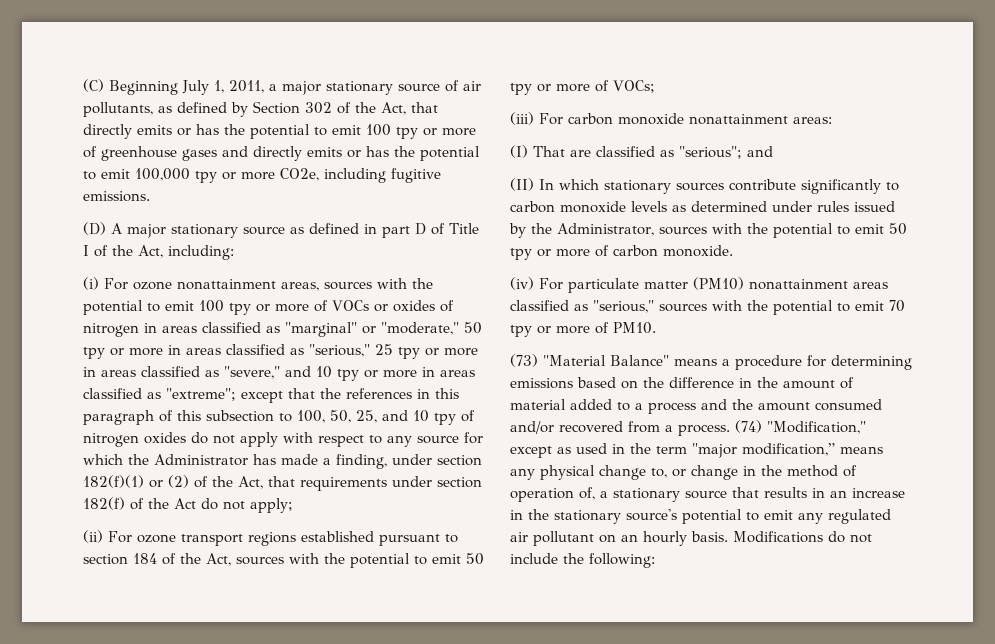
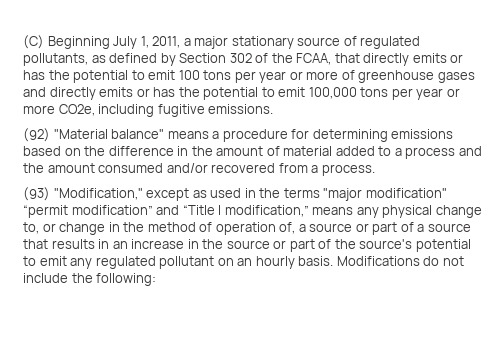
[463,81,481,91] air -> [360,36,421,49] regulated
[381,102,406,115] Act, -> [296,53,332,65] FCAA,
[396,127,418,139] tpy -> [203,70,287,83] tons per year
[195,171,217,183] tpy -> [360,87,444,100] tons per year
[83,222,479,238] [83,245,234,260] [83,277,433,291] [83,300,454,315] [83,322,482,337] [83,344,478,359] [83,366,475,381] [83,388,459,403] [83,410,475,425] [83,432,483,447] [83,454,482,469] [83,475,482,491] [83,497,293,513] [83,530,458,546] [83,553,484,568] [510,80,655,95] [510,112,832,125] [510,145,773,159] [510,178,899,194] [510,201,895,213] [509,223,907,238] [510,245,733,260] [510,277,888,293] [510,300,905,315] [510,322,656,337] [510,354,669,367] (D) A major stationary source as defined in part D of Title I of the Act, including: // (i) For ozone nonattainment areas, sources with the potential to emit 100 tpy or more of VOCs or oxides of nitrogen in areas classified as "marginal" or "moderate," 50 tpy or more in areas classified as "serious," 25 tpy or more in areas classified as "severe," and 10 tpy or more in areas classified as "extreme"; except that the references in this paragraph of this subsection to 100, 50, 25, and 10 tpy of nitrogen oxides do not apply with respect to any source for which the Administrator has made a finding, under section 182(f)(1) or (2) of the Act, that requirements under section 182(f) of the Act do not apply; // (ii) For ozone transport regions established pursuant to section 184 of the Act, sources with the potential to emit 50 tpy or more of VOCs; // (iii) For carbon monoxide nonattainment areas: // (I) That are classified as "serious"; and // (II) In which stationary sources contribute significantly to carbon monoxide levels as determined under rules issued by the Administrator, sources with the potential to emit 50 tpy or more of carbon monoxide. // (iv) For particulate matter (PM10) nonattainment areas classified as "serious," sources with the potential to emit 70 tpy or more of PM10. // (73) "Material Balance" -> [23,128,165,142] (92) "Material balance"
[735,420,762,433] (74) -> [23,187,50,201] // (93)
[656,443,737,458] term "major -> [283,188,447,201] [23,205,222,218] terms "major modification" “permit modification” and “Title I
[613,488,680,502] stationary -> [309,222,425,235] source or part of a
[554,510,621,524] stationary -> [226,239,356,252] source or part of the
[510,532,528,542] air -> (156, 262) none

